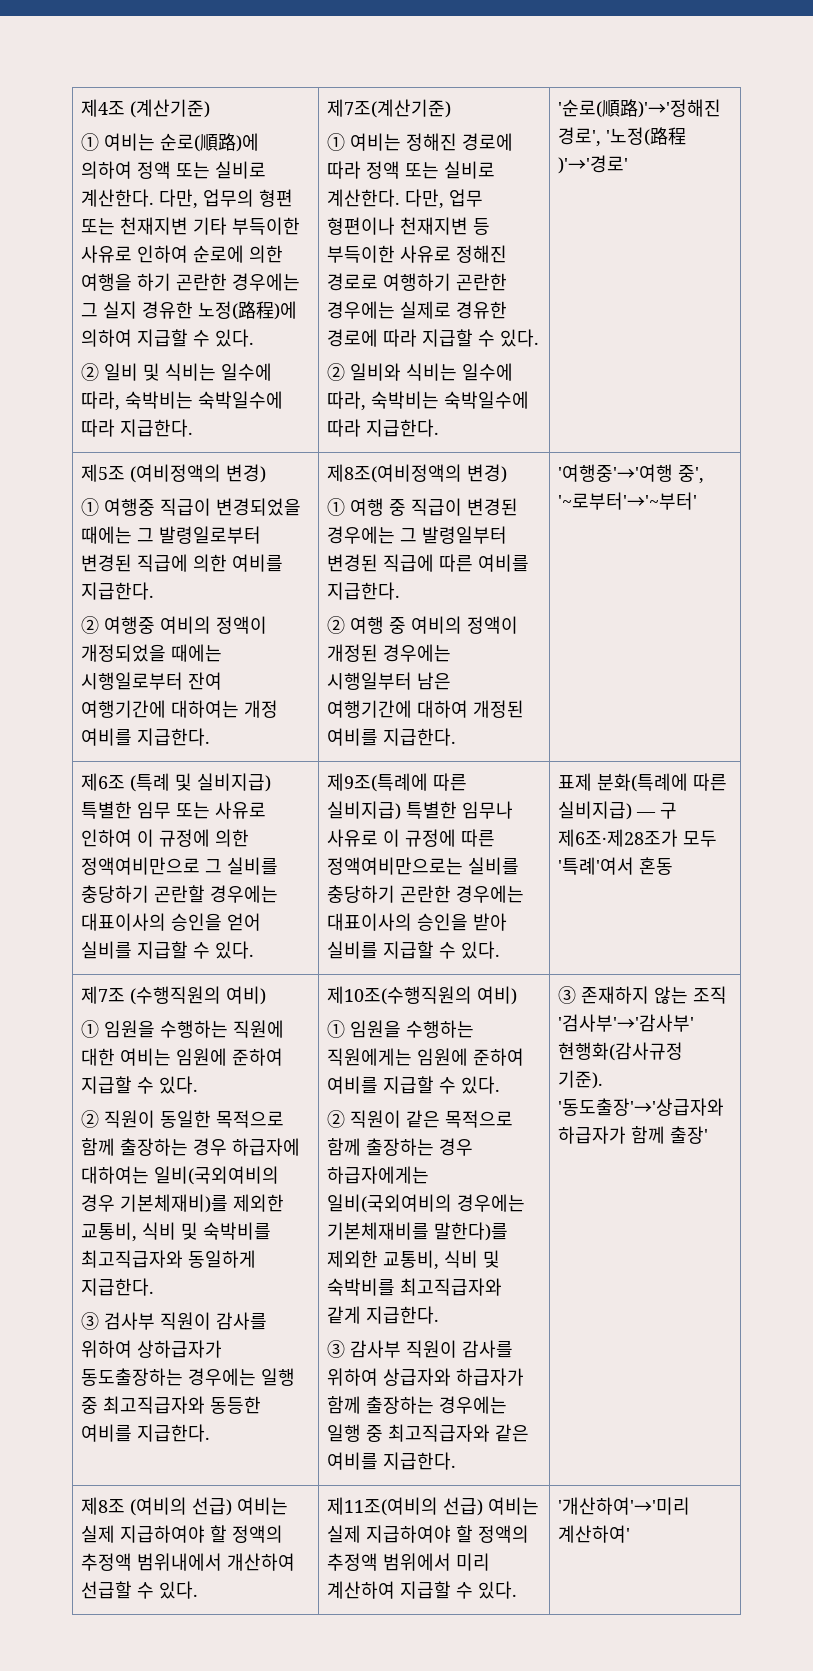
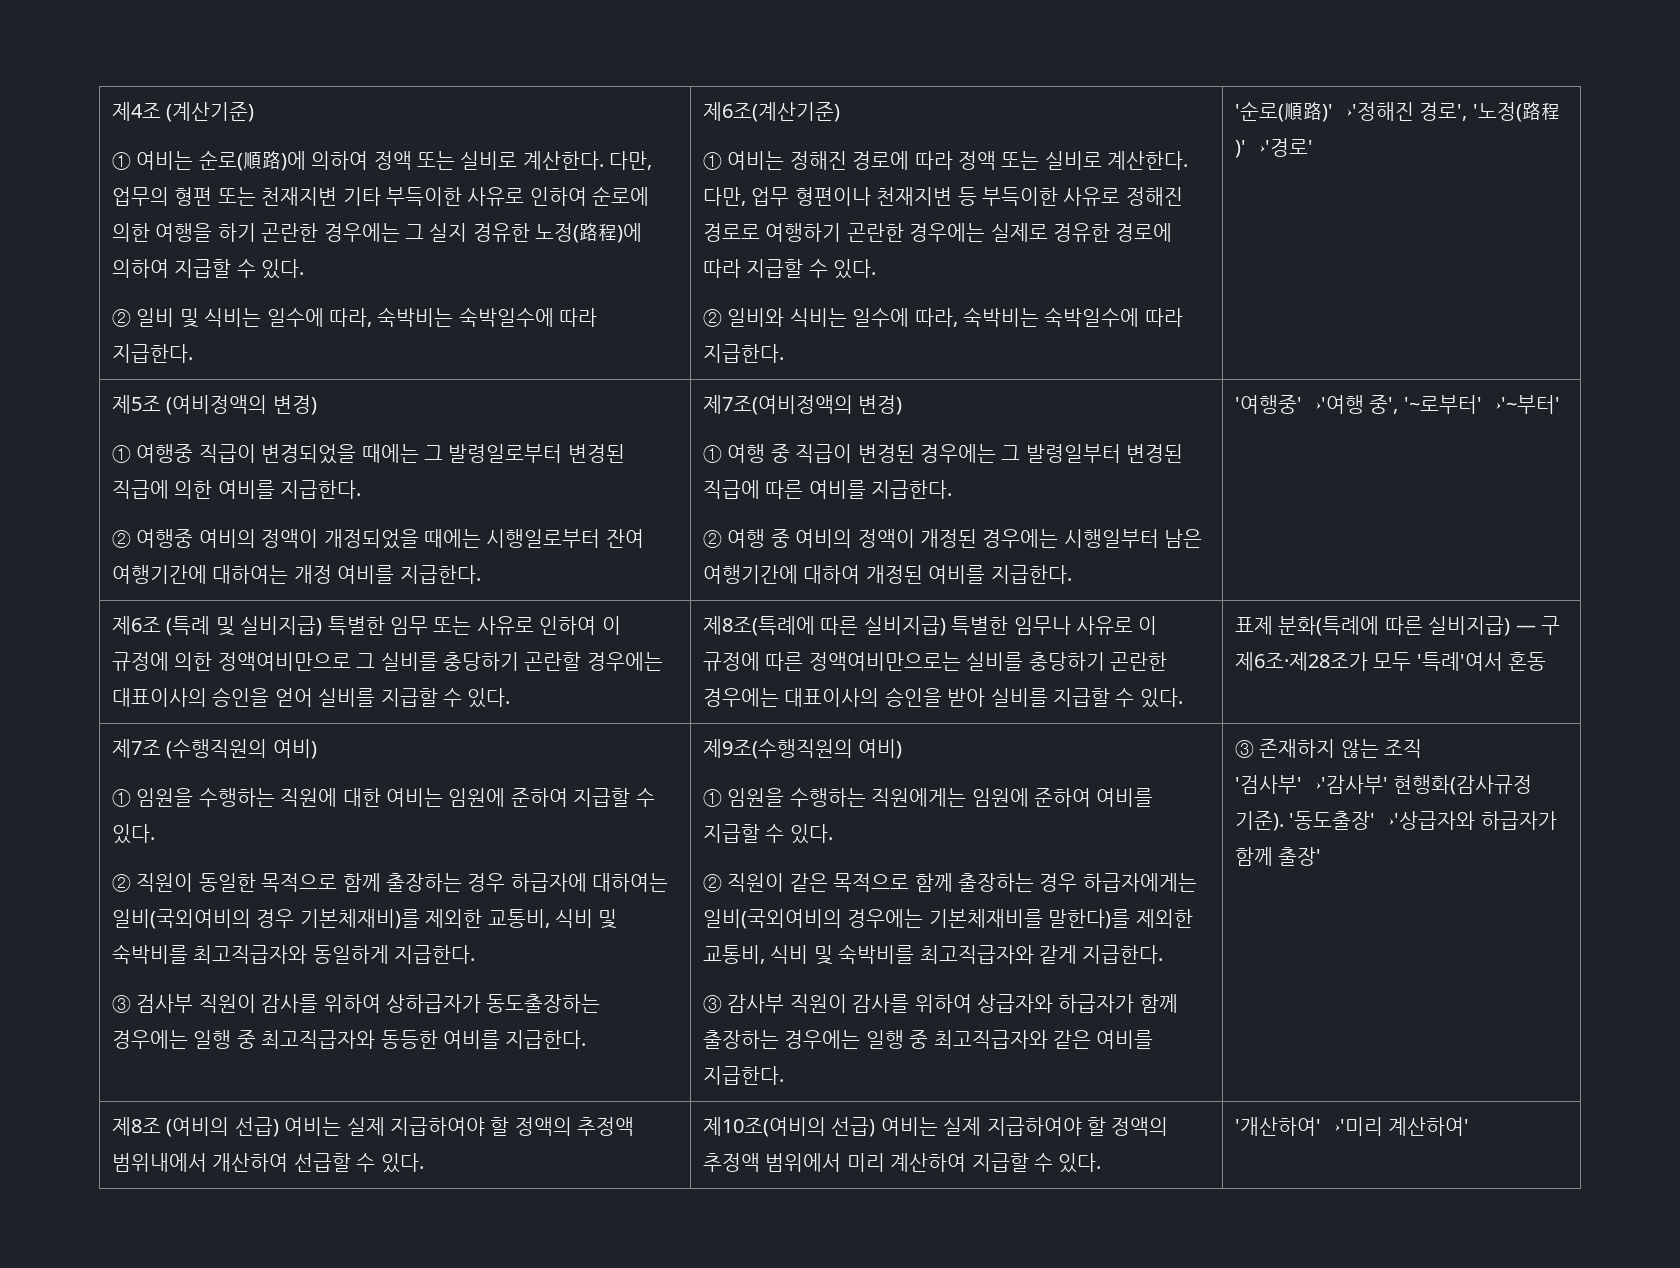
[327,99,452,118] 제7조(계산기준) -> [703,102,841,122] 제6조(계산기준)
[327,464,463,483] 제8조(여비정액의 -> [703,395,854,415] 제7조(여비정액의
[327,773,429,792] 제9조(특례에 -> [703,616,816,636] 제8조(특례에
[327,986,473,1005] 제10조(수행직원의 -> [703,739,854,759] 제9조(수행직원의
[327,1497,439,1516] 제11조(여비의 -> [703,1117,827,1137] 제10조(여비의

